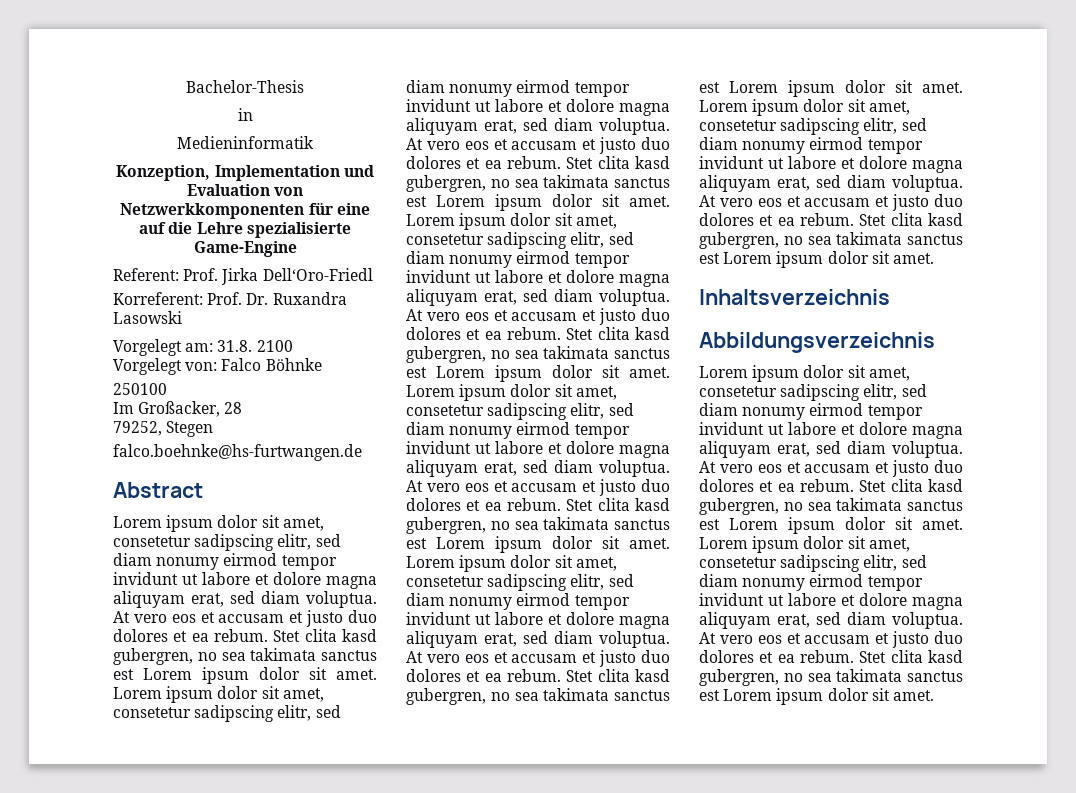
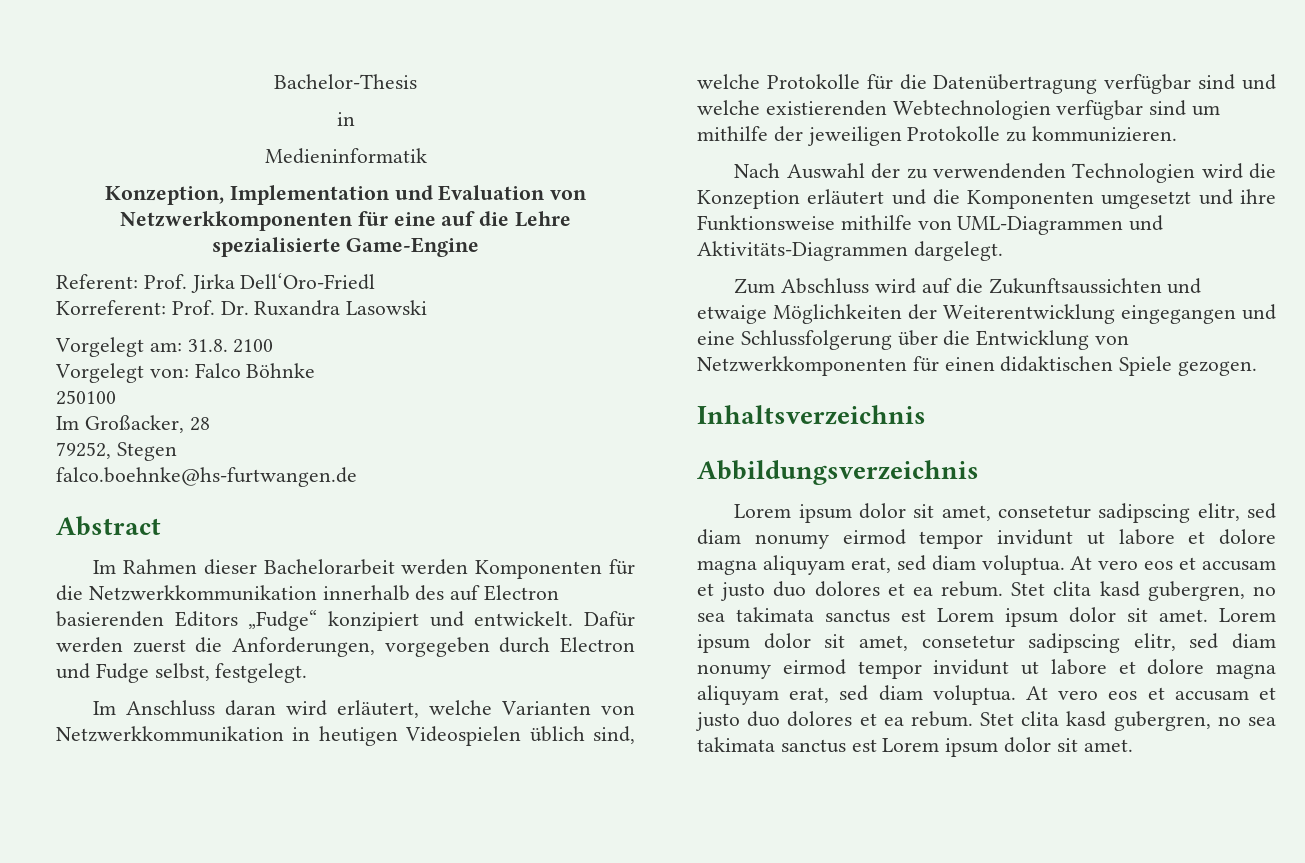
[113,515,324,532] [113,534,341,551] [113,553,337,570] [113,572,377,589] [113,591,377,608] [113,610,377,627] [113,629,377,642] [113,648,377,665] [113,667,377,684] [113,686,324,703] [113,705,341,722] [406,80,630,97] [406,99,670,116] [406,118,670,135] [406,137,670,154] [406,156,670,169] [406,175,670,192] [406,194,670,211] [406,213,617,230] [406,232,634,249] [406,251,630,268] [406,270,670,287] [406,289,670,306] [406,308,670,325] [406,327,670,340] [406,346,670,363] [406,365,670,382] [406,384,617,401] [406,403,634,420] [406,422,630,439] [406,441,670,458] [406,460,670,477] [406,479,670,496] [406,498,670,511] [406,517,670,534] [406,536,670,553] [406,555,617,572] [406,574,634,591] [406,593,630,610] [406,612,670,629] [406,631,670,648] [406,650,670,667] [406,669,670,682] [406,688,670,705] [699,80,963,97] [699,99,910,116] [699,118,927,135] [699,137,923,154] [699,156,963,173] [699,175,963,192] [699,194,963,211] [699,213,963,226] [699,232,963,249] [699,251,934,268] Lorem ipsum dolor sit amet, consetetur sadipscing elitr, sed diam nonumy eirmod tempor invidunt ut labore et dolore magna aliquyam erat, sed diam voluptua. At vero eos et accusam et justo duo dolores et ea rebum. Stet clita kasd gubergren, no sea takimata sanctus est Lorem ipsum dolor sit amet. Lorem ipsum dolor sit amet, consetetur sadipscing elitr, sed diam nonumy eirmod tempor invidunt ut labore et dolore magna aliquyam erat, sed diam voluptua. At vero eos et accusam et justo duo dolores et ea rebum. Stet clita kasd gubergren, no sea takimata sanctus est Lorem ipsum dolor sit amet. Lorem ipsum dolor sit amet, consetetur sadipscing elitr, sed diam nonumy eirmod tempor invidunt ut labore et dolore magna aliquyam erat, sed diam voluptua. At vero eos et accusam et justo duo dolores et ea rebum. Stet clita kasd gubergren, no sea takimata sanctus est Lorem ipsum dolor sit amet. Lorem ipsum dolor sit amet, consetetur sadipscing elitr, sed diam nonumy eirmod tempor invidunt ut labore et dolore magna aliquyam erat, sed diam voluptua. At vero eos et accusam et justo duo dolores et ea rebum. Stet clita kasd gubergren, no sea takimata sanctus est Lorem ipsum dolor sit amet. Lorem ipsum dolor sit amet, consetetur sadipscing elitr, sed diam nonumy eirmod tempor invidunt ut labore et dolore magna aliquyam erat, sed diam voluptua. At vero eos et accusam et justo duo dolores et ea rebum. Stet clita kasd gubergren, no sea takimata sanctus est Lorem ipsum dolor sit amet. Lorem ipsum dolor sit amet, consetetur sadipscing elitr, sed diam nonumy eirmod tempor invidunt ut labore et dolore magna aliquyam erat, sed diam voluptua. At vero eos et accusam et justo duo dolores et ea rebum. Stet clita kasd gubergren, no sea takimata sanctus est Lorem ipsum dolor sit amet. -> [93,559,635,579] [56,585,560,601] [56,610,635,631] [56,637,635,657] [56,663,308,683] [93,700,636,718] [56,726,635,746] [697,74,1276,94] [697,100,1221,120] [697,126,1178,146] [734,163,1276,183] [697,189,1276,209] [697,215,1164,235] [697,241,1003,261] [734,278,1202,294] [697,304,1276,324] [697,330,1130,350] [697,356,1258,376] Im Rahmen dieser Bachelorarbeit werden Komponenten für die Netzwerkkommunikation innerhalb des auf Electron basierenden Editors „Fudge“ konzipiert und entwickelt. Dafür werden zuerst die Anforderungen, vorgegeben durch Electron und Fudge selbst, festgelegt. // Im Anschluss daran wird erläutert, welche Varianten von Netzwerkkommunikation in heutigen Videospielen üblich sind, welche Protokolle für die Datenübertragung verfügbar sind und welche existierenden Webtechnologien verfügbar sind um mithilfe der jeweiligen Protokolle zu kommunizieren. // Nach Auswahl der zu verwendenden Technologien wird die Konzeption erläutert und die Komponenten umgesetzt und ihre Funktionsweise mithilfe von UML-Diagrammen und Aktivitäts-Diagrammen dargelegt. // Zum Abschluss wird auf die Zukunftsaussichten und etwaige Möglichkeiten der Weiterentwicklung eingegangen und eine Schlussfolgerung über die Entwicklung von Netzwerkkomponenten für einen didaktischen Spiele gezogen.

